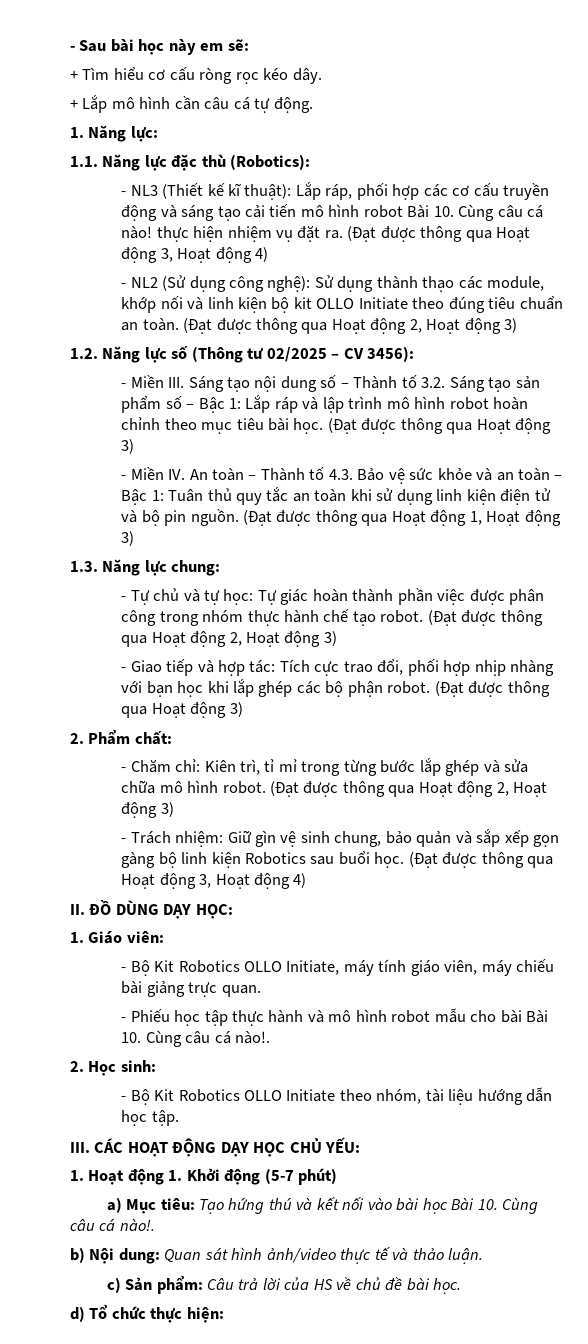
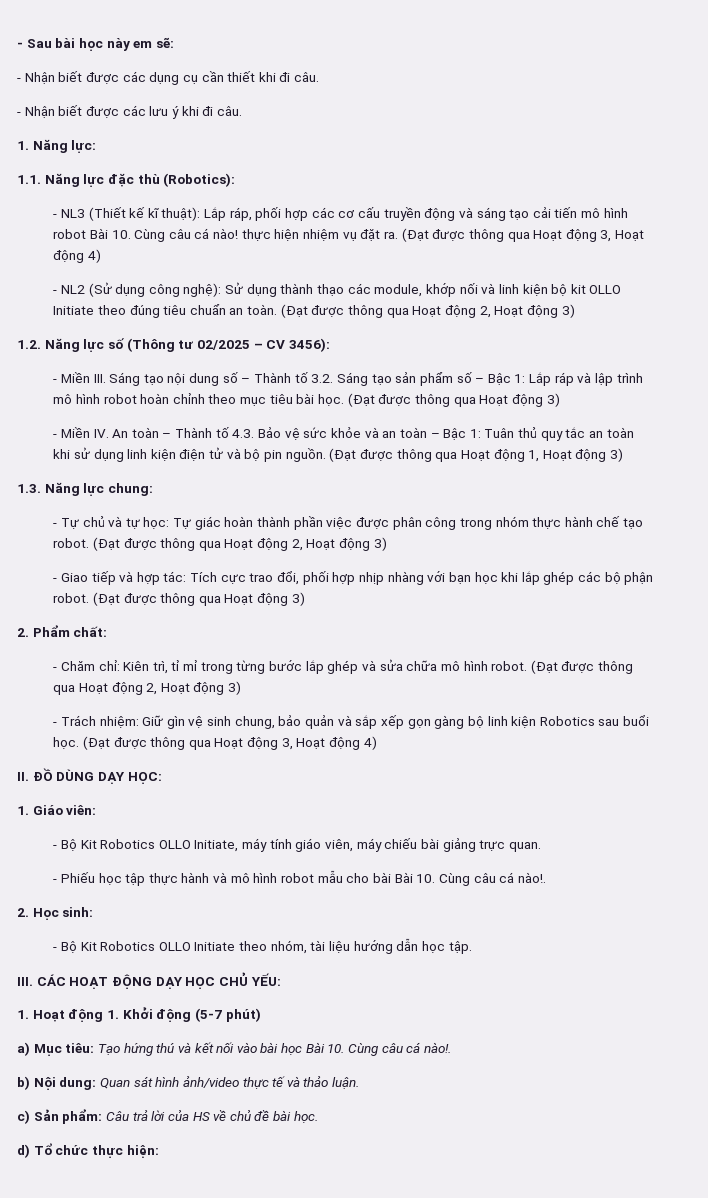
[70,67,322,84] [70,95,313,113] + Tìm hiểu cơ cấu ròng rọc kéo dây. // + Lắp mô hình cần câu cá tự động. -> [17,71,320,85] [17,105,242,119] - Nhận biết được các dụng cụ cần thiết khi đi câu. // - Nhận biết được các lưu ý khi đi câu.

